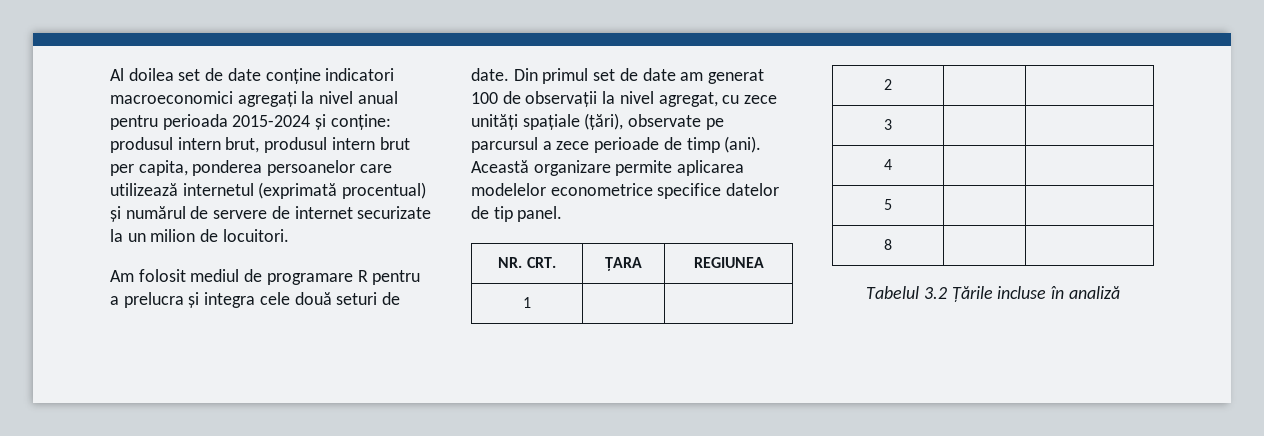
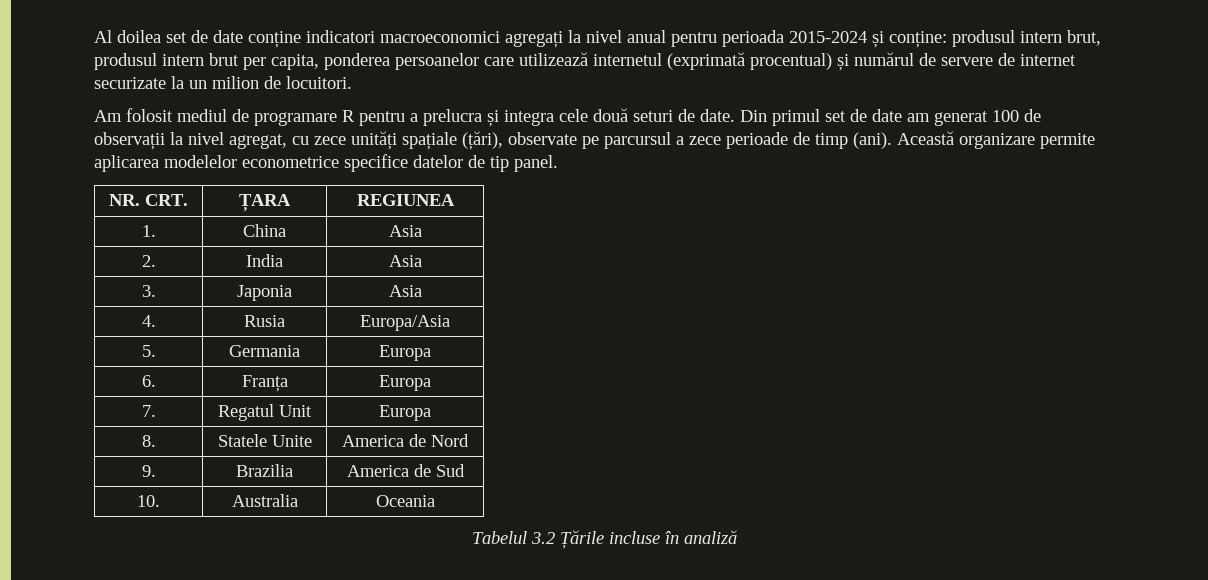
[523,297,531,308] [884,79,892,90] [884,119,892,130] [884,159,892,170] [884,199,892,210] [884,239,892,250] 1 | | // 2 | | // 3 | | // 4 | | // 5 | | // 8 | | -> [141,225,156,237] [243,224,286,237] [388,225,422,237] [141,255,156,267] [246,254,283,267] [388,255,422,267] [141,285,156,297] [237,285,292,301] [388,285,422,297] [141,315,156,327] [244,315,285,327] [360,315,450,331] [141,345,156,357] [229,345,300,357] [379,345,432,361] [141,375,156,387] [241,375,288,392] [379,375,432,391] [141,405,156,417] [218,404,312,421] [379,405,432,421] [141,435,156,447] [217,434,312,447] [342,434,470,447] [141,465,156,477] [236,464,293,477] [346,464,465,477] [137,495,160,507] [231,494,298,507] [375,495,435,507] 1. | China | Asia // 2. | India | Asia // 3. | Japonia | Asia // 4. | Rusia | Europa/Asia // 5. | Germania | Europa // 6. | Franța | Europa // 7. | Regatul Unit | Europa // 8. | Statele Unite | America de Nord // 9. | Brazilia | America de Sud // 10. | Australia | Oceania

